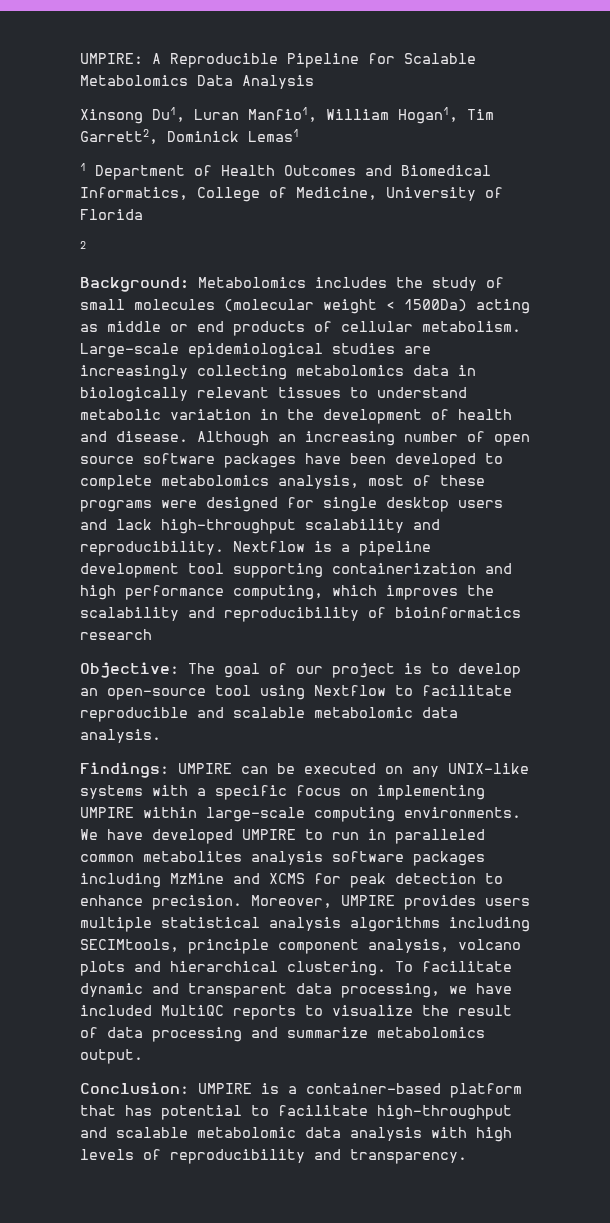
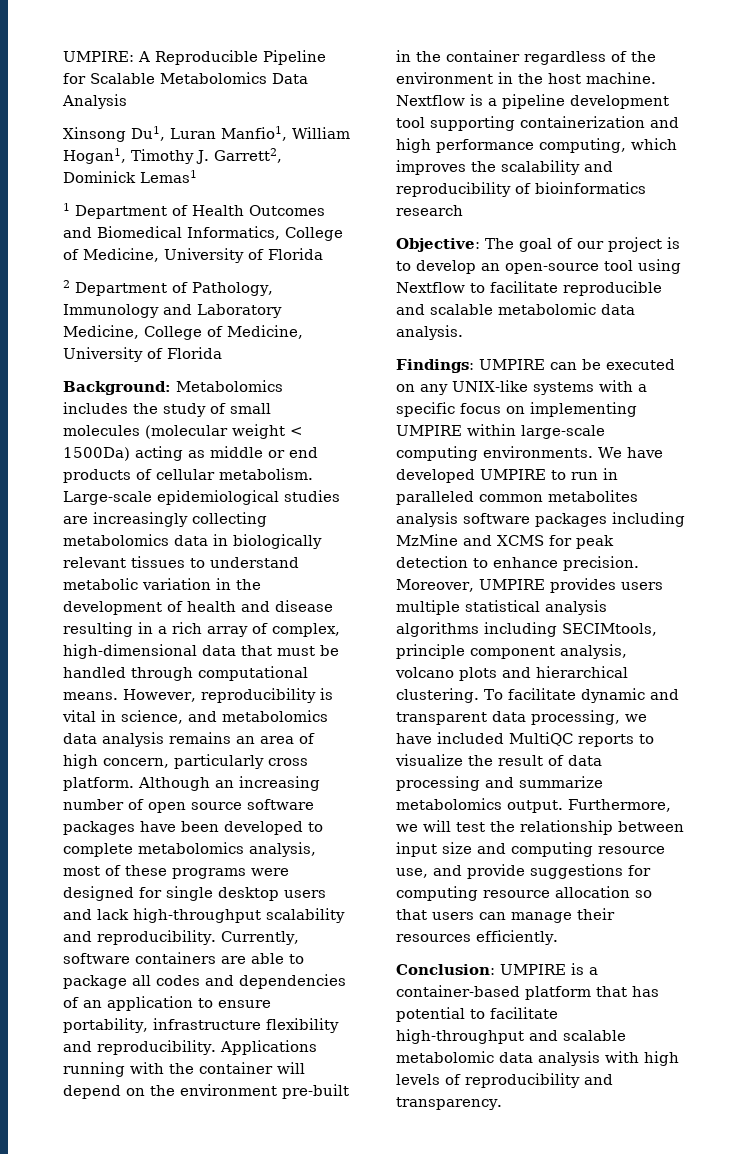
[467,109,494,120] Tim -> [131,149,209,164] Timothy J.
(86, 245) none -> [75,282,273,296] [63,304,282,318] [63,325,303,340] [63,347,222,362] Department of Pathology, Immunology and Laboratory Medicine, College of Medicine, University of Florida
[116,431,188,442] disease. -> [275,600,333,612] [63,622,340,637] [63,644,339,659] [63,666,308,681] [63,688,333,703] [62,710,328,724] [63,732,315,747] [63,754,308,769] [63,777,134,791] disease resulting in a rich array of complex, high-dimensional data that must be handled through computational means. However, reproducibility is vital in science, and metabolomics data analysis remains an area of high concern, particularly cross platform.
(224, 548) none -> [220,931,299,945] [63,952,304,964] [63,974,346,989] [63,996,271,1011] [63,1018,339,1033] [63,1040,317,1055] [63,1062,305,1077] [63,1084,349,1099] [396,50,656,65] [396,72,656,84] Currently, software containers are able to package all codes and dependencies of an application to ensure portability, infrastructure flexibility and reproducibility. Applications running with the container will depend on the environment pre-built in the container regardless of the environment in the host machine.
(143, 1056) none -> [568,799,671,812] [396,820,684,835] [396,842,665,857] [396,864,651,879] [396,886,652,901] [396,908,615,923] [396,930,558,945] Furthermore, we will test the relationship between input size and computing resource use, and provide suggestions for computing resource allocation so that users can manage their resources efficiently.

